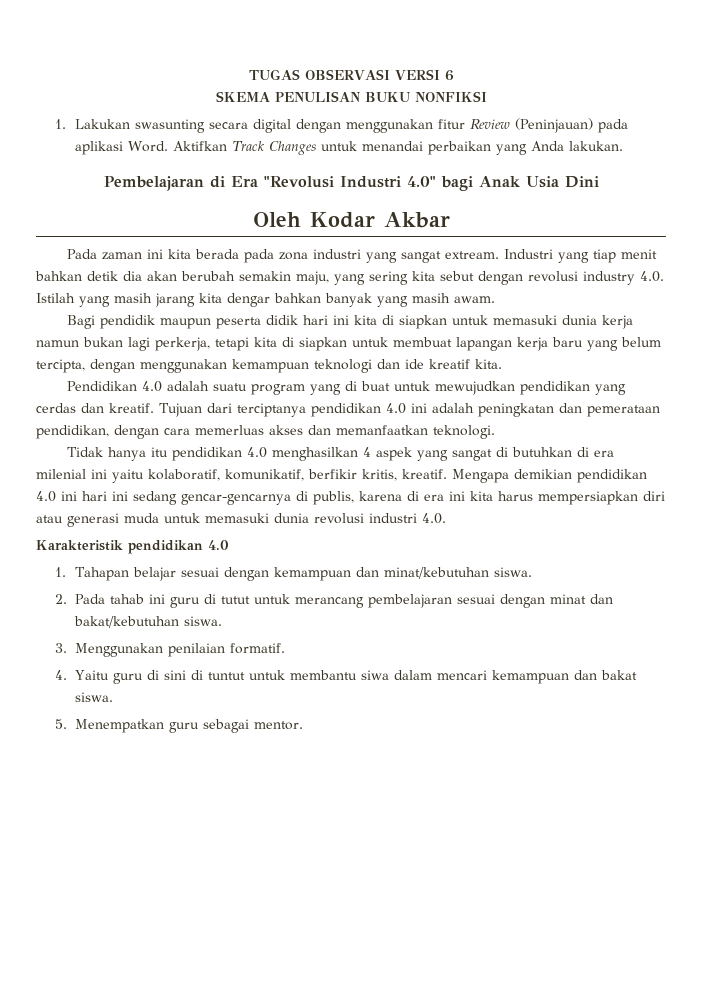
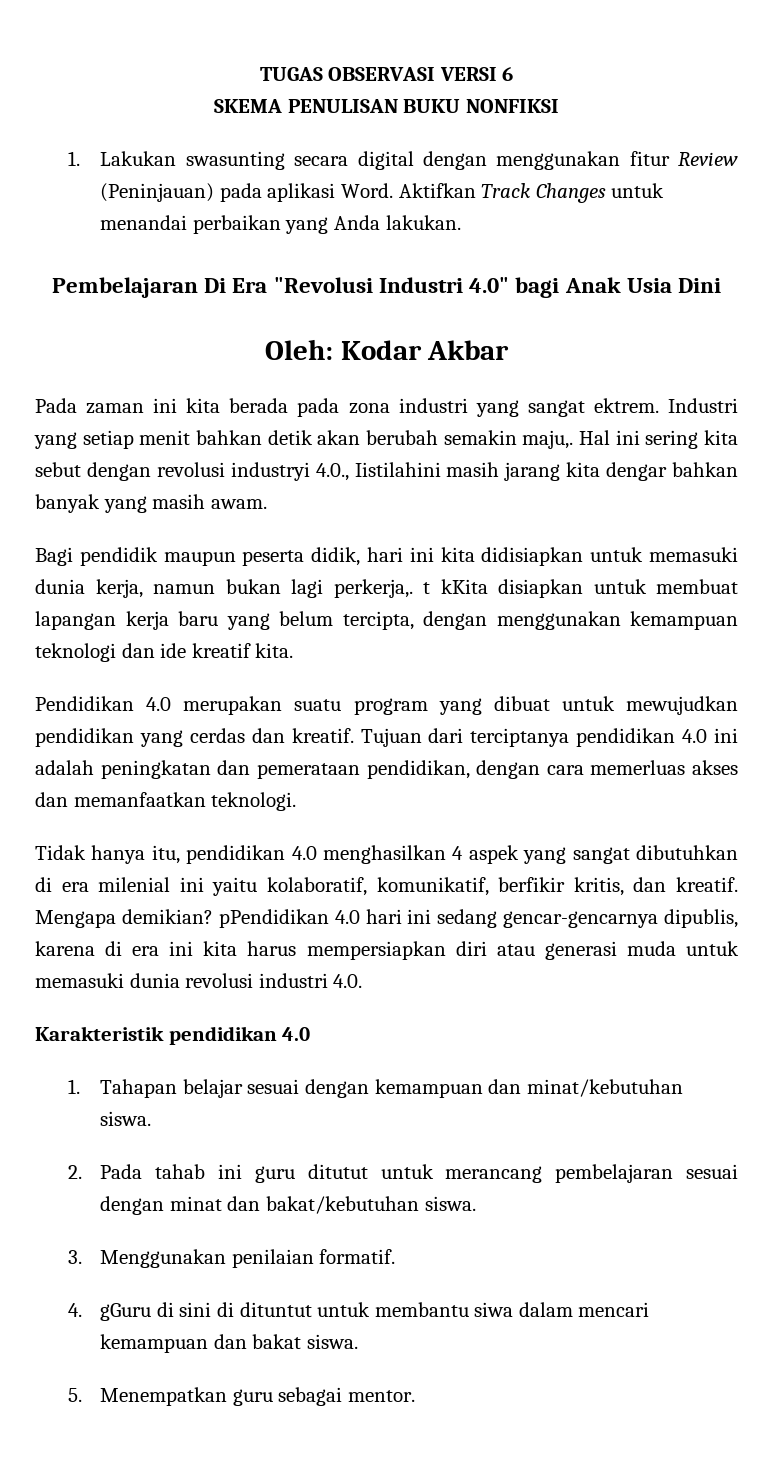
[209,176,225,188] di -> [204,278,227,293] Di
[252,212,301,227] Oleh -> [264,339,333,360] Oleh:
[445,251,500,259] extream. -> [593,398,659,413] ektrem.
[593,249,617,263] tiap -> [82,430,134,449] setiap
[123,271,142,281] dia -> (313, 437) none
[296,271,365,285] maju, yang -> [522,430,640,449] maju,. Hal ini
[583,271,664,285] [36,293,110,307] industry 4.0. Istilah yang -> [230,462,441,481] industryi 4.0., Iistilahini
[266,315,299,325] didik -> [311,547,361,566] didik,
[382,315,634,329] di siapkan untuk memasuki dunia kerja -> [481,547,738,566] [35,579,143,598] didisiapkan untuk memasuki dunia kerja,
[155,337,347,351] perkerja, tetapi kita di siapkan -> [333,579,583,598] perkerja,. t kKita disiapkan
[167,381,210,391] adalah -> [183,696,283,715] merupakan
[345,381,391,391] di buat -> [493,696,550,711] dibuat
[151,447,169,457] itu -> [151,845,180,864] itu,
[496,447,573,457] di butuhkan -> [635,845,738,860] dibutuhkan
(397, 475) none -> [633,877,667,892] dan
[514,469,647,483] [36,491,77,502] demikian pendidikan 4.0 ini -> [121,909,360,928] demikian? pPendidikan 4.0
[296,491,354,505] di publis, -> [664,909,738,928] dipublis,
[203,594,250,604] di tutut -> [307,1164,368,1179] ditutut
[74,670,143,684] Yaitu guru -> [100,1303,152,1321] gGuru
[207,672,245,680] tuntut -> [239,1302,312,1317] dituntut

